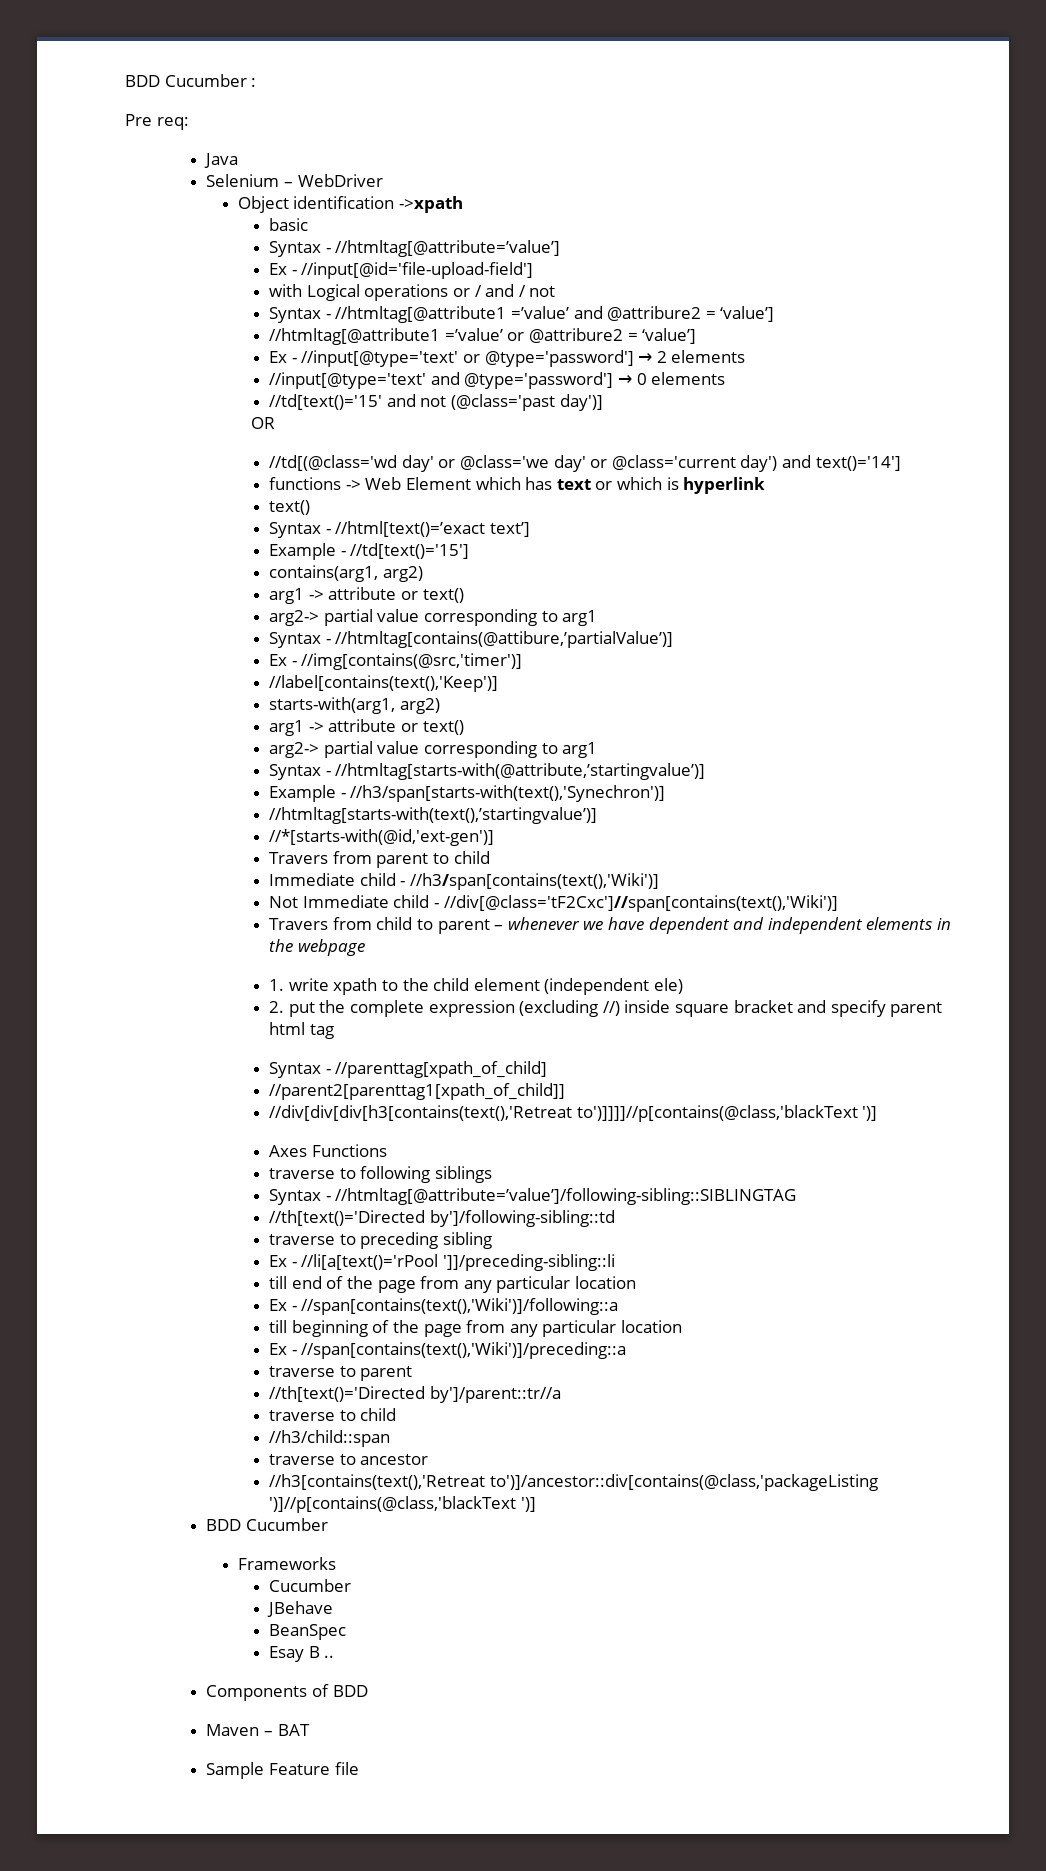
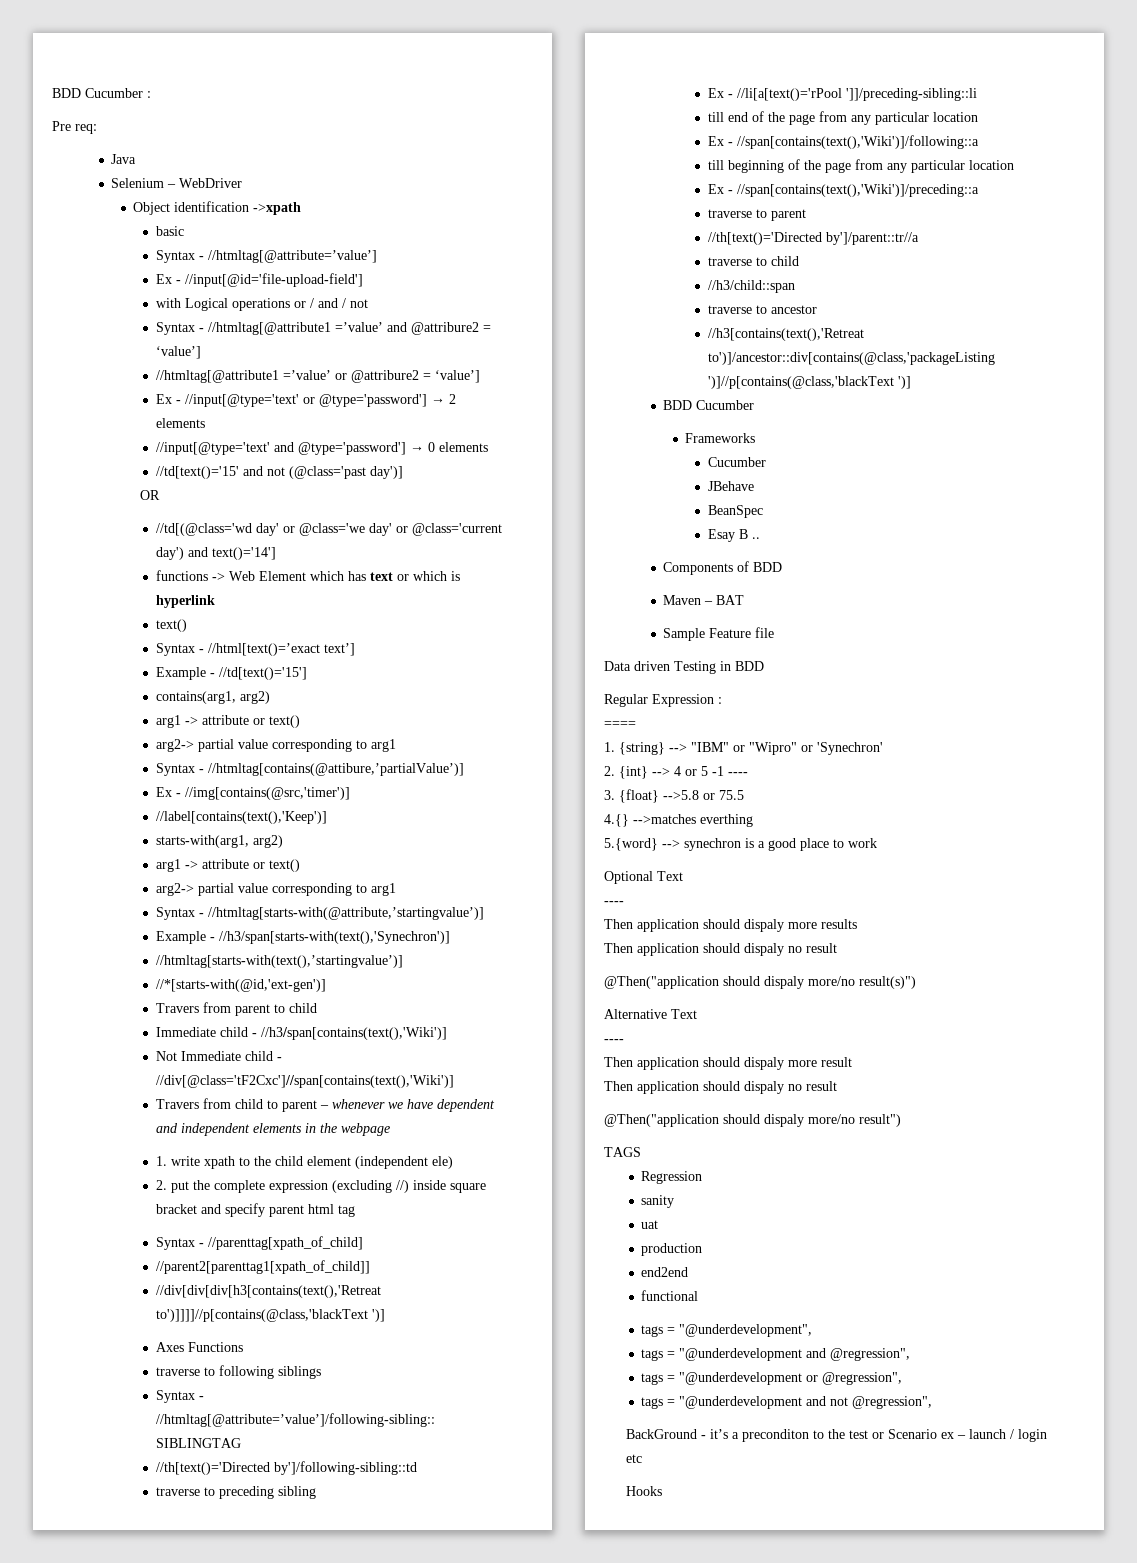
(359, 1768) none -> [604,661,764,674] [604,694,722,707] [604,721,636,728] [604,742,883,755] [604,766,748,779] [604,789,744,803] [604,814,753,827] [604,838,877,851] [604,871,683,884] [604,901,624,905] [604,919,857,932] [604,943,837,956] [604,976,916,989] [604,1009,697,1019] [604,1039,624,1043] [604,1057,852,1070] [604,1081,837,1094] [604,1114,901,1127] [604,1147,641,1157] [641,1171,703,1184] [641,1195,675,1208] [641,1220,659,1229] [641,1243,703,1256] [641,1267,689,1277] [641,1290,699,1301] [641,1324,813,1337] [641,1348,911,1361] [641,1372,903,1385] [641,1396,933,1409] [626,1429,1048,1442] [626,1454,643,1463] [626,1486,663,1496] // Data driven Testing in BDD // Regular Expression : // ==== // 1. {string} --> "IBM" or "Wipro" or 'Synechron' // 2. {int} --> 4 or 5 -1 ---- // 3. {float} -->5.8 or 75.5 // 4.{} -->matches everthing // 5.{word} --> synechron is a good place to work // Optional Text // ---- // Then application should dispaly more results // Then application should dispaly no result // @Then("application should dispaly more/no result(s)") // Alternative Text // ---- // Then application should dispaly more result // Then application should dispaly no result // @Then("application should dispaly more/no result") // TAGS // Regression // sanity // uat // production // end2end // functional // tags = "@underdevelopment", // tags = "@underdevelopment and @regression", // tags = "@underdevelopment or @regression", // tags = "@underdevelopment and not @regression", // BackGround - it’s a preconditon to the test or Scenario ex – launch / login etc // Hooks

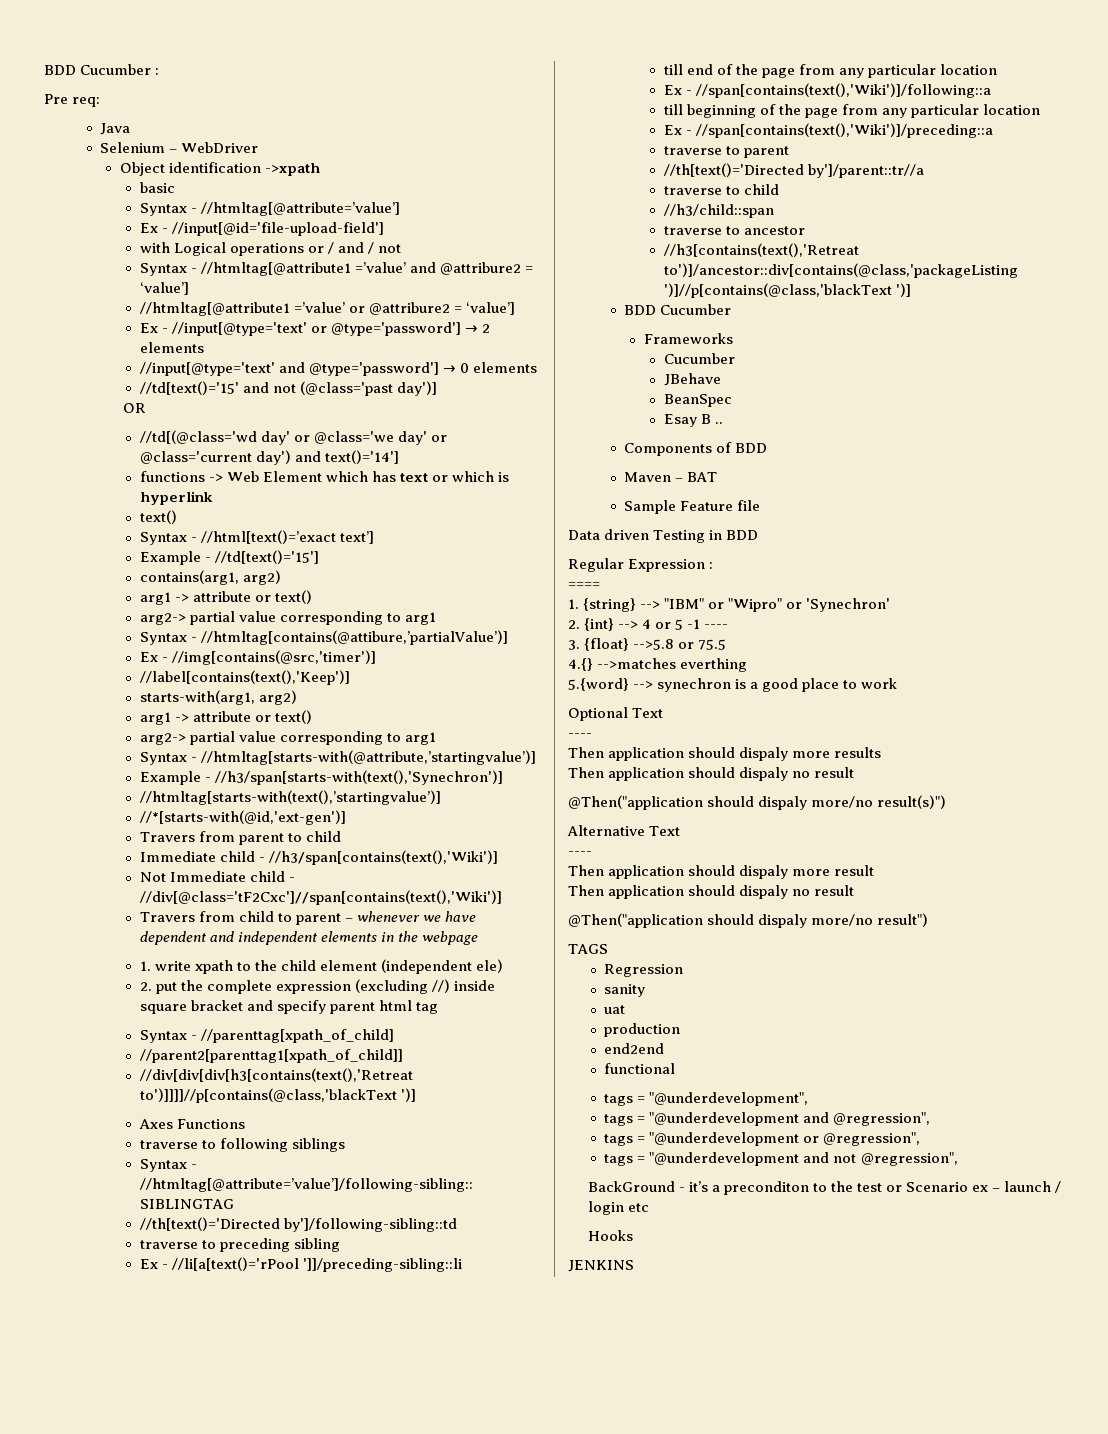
(663, 1491) none -> [568,1260,634,1272] // JENKINS

